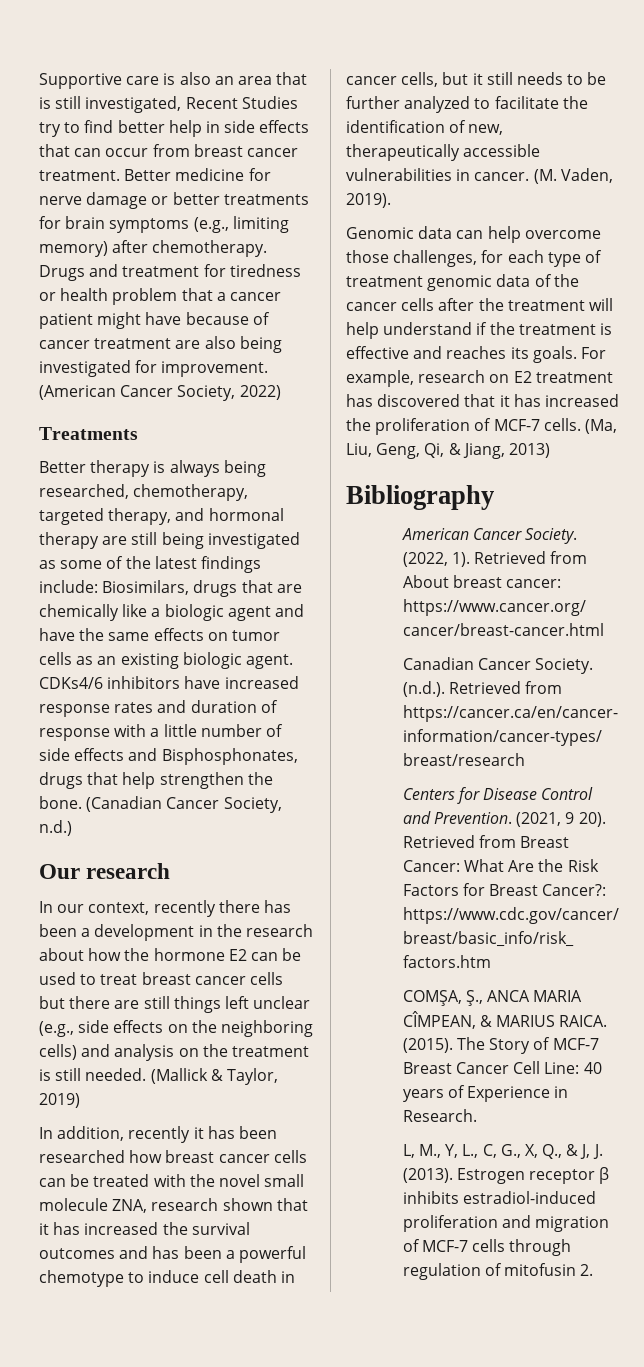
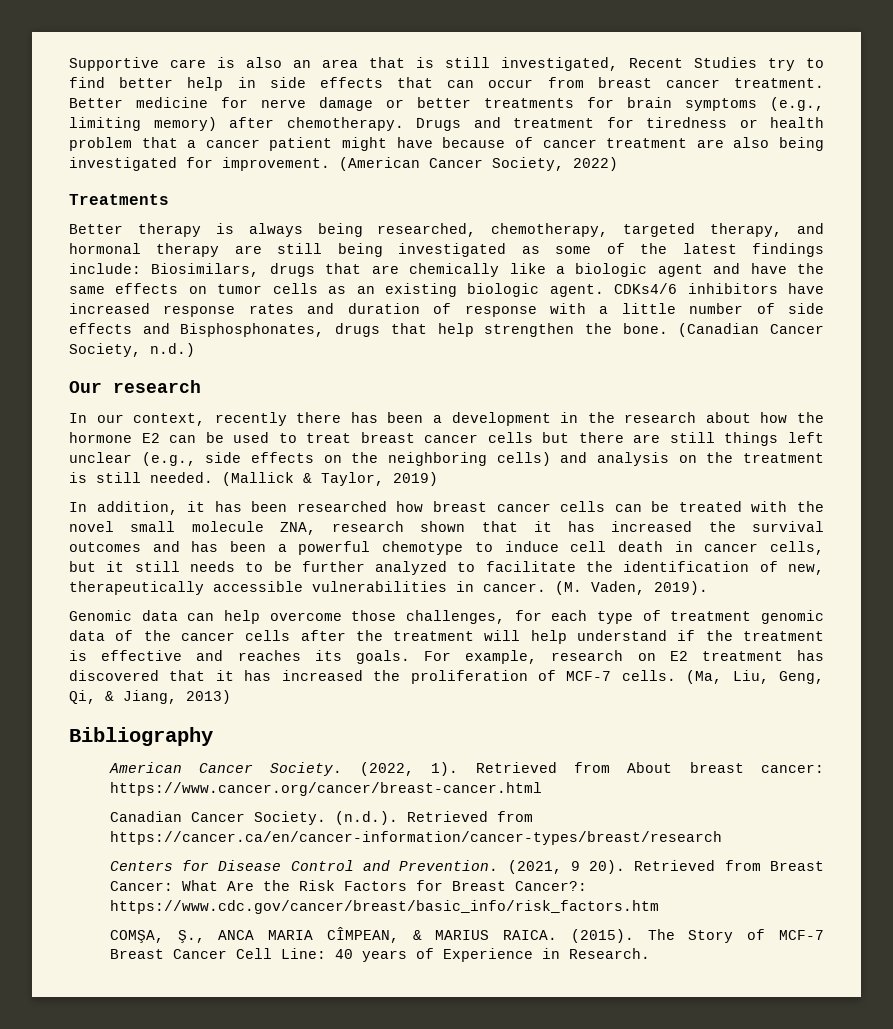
[128,1126,191,1143] recently -> (178, 508) none
[402,1144,603,1159] [402,1167,610,1184] [402,1191,596,1204] [402,1215,610,1232] [402,1239,572,1256] [402,1263,594,1280] // L, M., Y, L., C, G., X, Q., & J, J. (2013). Estrogen receptor β inhibits estradiol-induced proliferation and migration of MCF-7 cells through regulation of mitofusin 2. -> (650, 953) none

